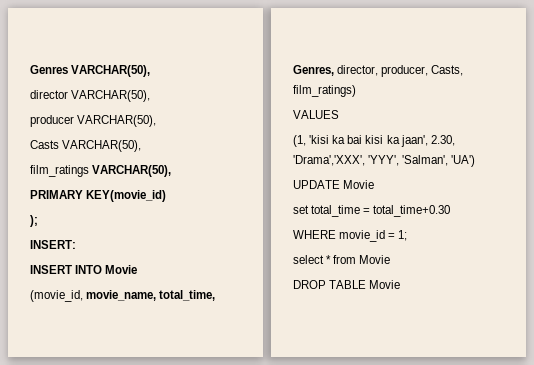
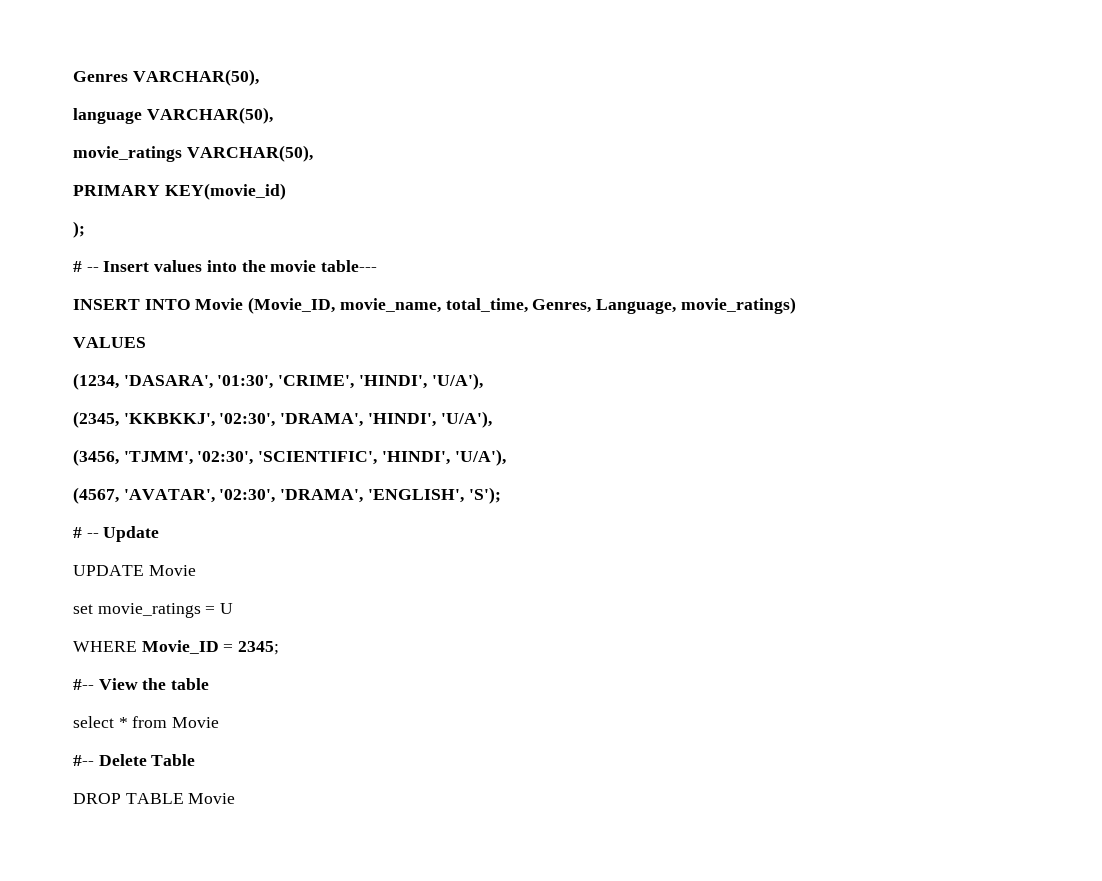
[30,90,151,102] [30,115,157,127] [30,140,142,152] [30,165,89,177] director VARCHAR(50), // producer VARCHAR(50), // Casts VARCHAR(50), // film_ratings -> [73,107,273,124] [73,146,182,162] language VARCHAR(50), // movie_ratings
[30,240,76,249] INSERT: -> [73,260,378,272] # -- Insert values into the movie table---
[30,290,83,302] // (movie_id, -> [248,297,336,314] (Movie_ID,
[337,65,464,77] [293,85,356,97] [293,110,339,119] [293,135,455,147] [293,155,476,167] [293,180,375,189] [293,205,451,217] [293,230,408,242] director, producer, Casts, film_ratings) // VALUES // (1, 'kisi ka bai kisi ka jaan', 2.30, 'Drama','XXX', 'YYY', 'Salman', 'UA') // UPDATE Movie // set total_time = total_time+0.30 // WHERE movie_id = 1; -> [596,297,796,314] [73,337,146,348] [73,373,483,390] [73,411,492,428] [73,449,506,466] [73,487,501,504] [73,526,160,542] [73,565,196,576] [73,603,234,618] [73,640,280,655] [73,678,210,690] Language, movie_ratings) // VALUES // (1234, 'DASARA', '01:30', 'CRIME', 'HINDI', 'U/A'), // (2345, 'KKBKKJ', '02:30', 'DRAMA', 'HINDI', 'U/A'), // (3456, 'TJMM', '02:30', 'SCIENTIFIC', 'HINDI', 'U/A'), // (4567, 'AVATAR', '02:30', 'DRAMA', 'ENGLISH', 'S'); // # -- Update // UPDATE Movie // set movie_ratings = U // WHERE Movie_ID = 2345; // #-- View the table
(391, 259) none -> [73,754,196,766] // #-- Delete Table

